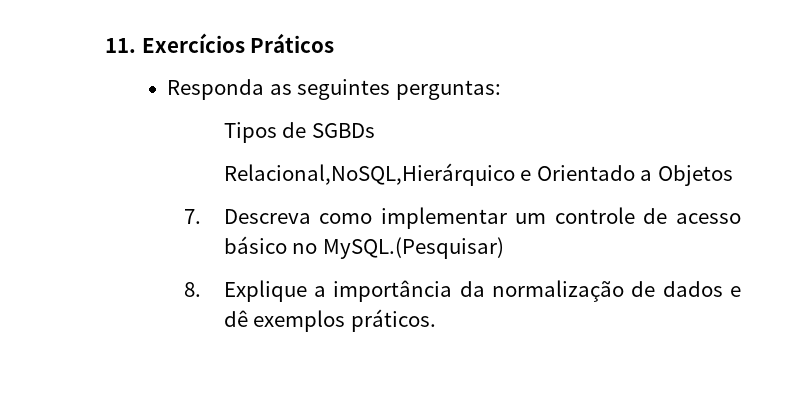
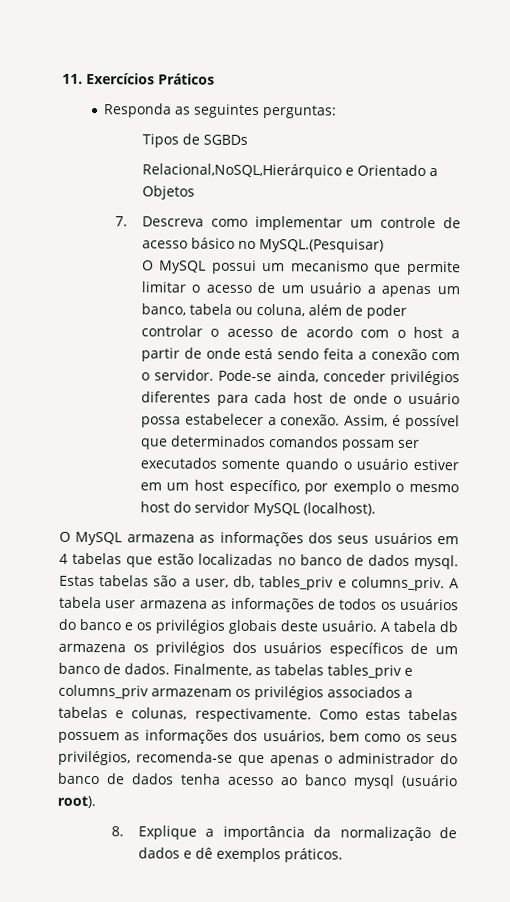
(504, 248) none -> [141,259,462,276] [140,281,461,298] [140,303,407,319] [140,325,461,339] [140,347,461,362] [140,369,460,386] [140,391,460,406] [140,413,461,430] [140,435,420,451] [139,457,460,473] [139,479,460,495] [139,501,376,517] [59,531,459,547] [59,552,459,570] [59,575,460,592] [59,596,459,613] [58,618,458,635] [58,641,458,657] [58,662,413,679] [58,684,413,701] [58,706,459,723] [58,729,458,744] [58,750,458,767] [58,772,458,789] [57,795,96,809] // O MySQL possui um mecanismo que permite limitar o acesso de um usuário a apenas um banco, tabela ou coluna, além de poder controlar o acesso de acordo com o host a partir de onde está sendo feita a conexão com o servidor. Pode-se ainda, conceder privilégios diferentes para cada host de onde o usuário possa estabelecer a conexão. Assim, é possível que determinados comandos possam ser executados somente quando o usuário estiver em um host específico, por exemplo o mesmo host do servidor MySQL (localhost). // O MySQL armazena as informações dos seus usuários em 4 tabelas que estão localizadas no banco de dados mysql. Estas tabelas são a user, db, tables_priv e columns_priv. A tabela user armazena as informações de todos os usuários do banco e os privilégios globais deste usuário. A tabela db armazena os privilégios dos usuários específicos de um banco de dados. Finalmente, as tabelas tables_priv e columns_priv armazenam os privilégios associados a tabelas e colunas, respectivamente. Como estas tabelas possuem as informações dos usuários, bem como os seus privilégios, recomenda-se que apenas o administrador do banco de dados tenha acesso ao banco mysql (usuário root).

